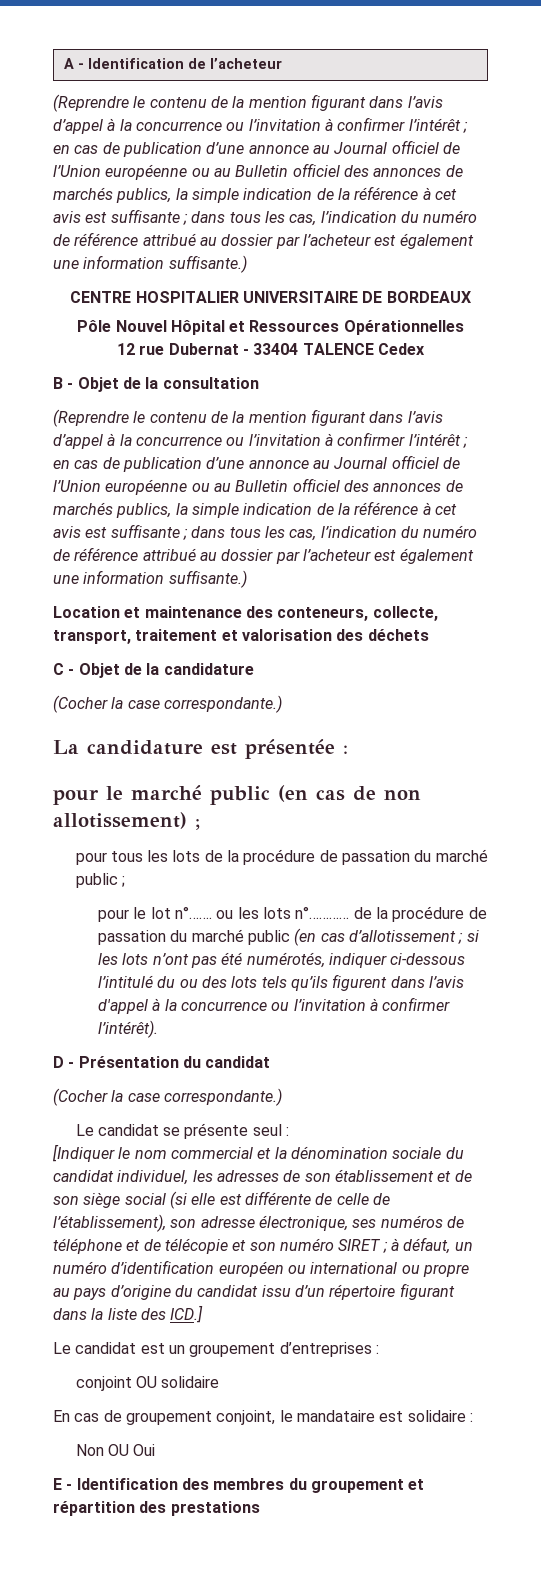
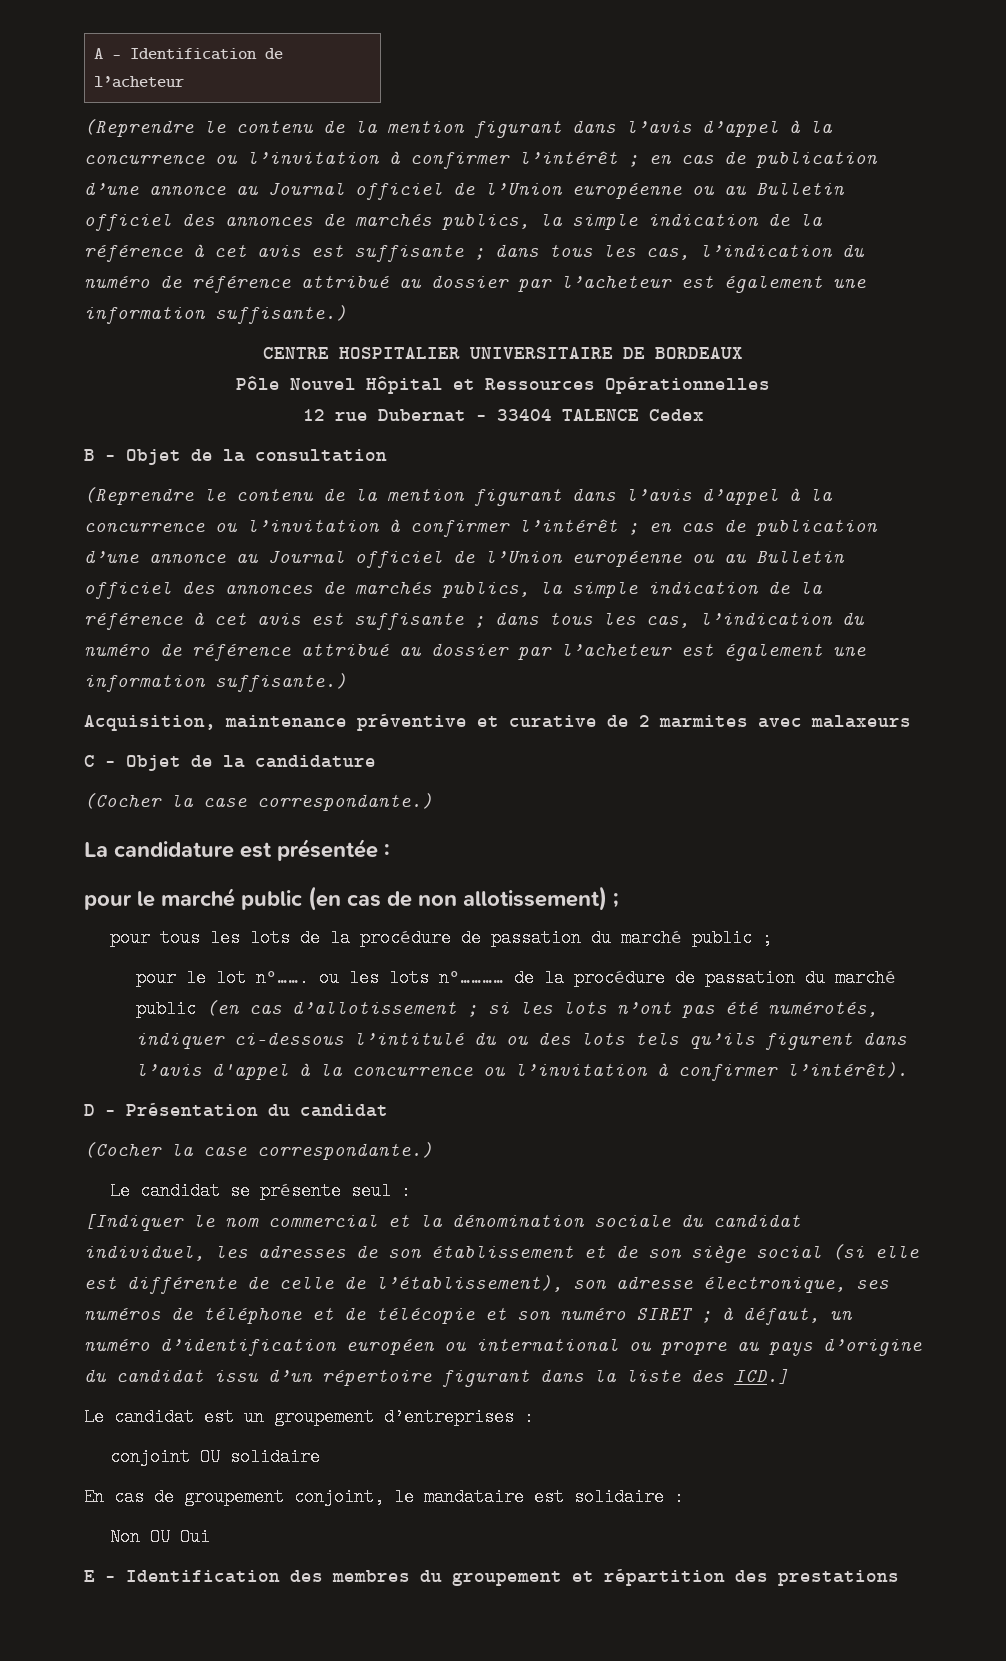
[53,606,438,621] [53,629,429,644] Location et maintenance des conteneurs, collecte, transport, traitement et valorisation des déchets -> [84,714,911,731] Acquisition, maintenance préventive et curative de 2 marmites avec malaxeurs

